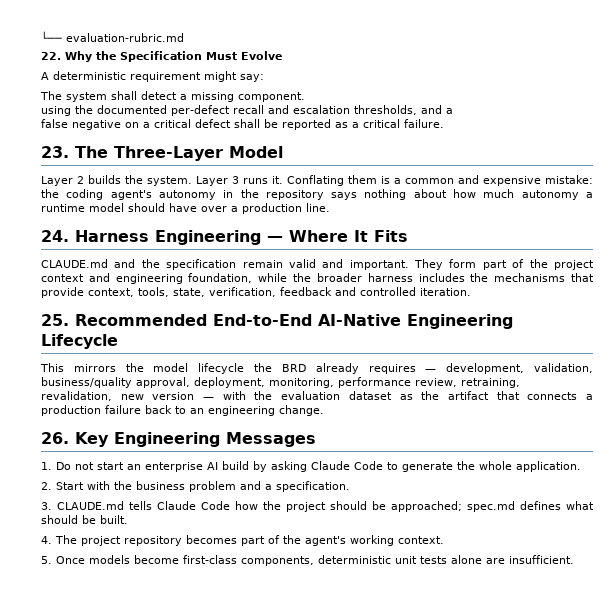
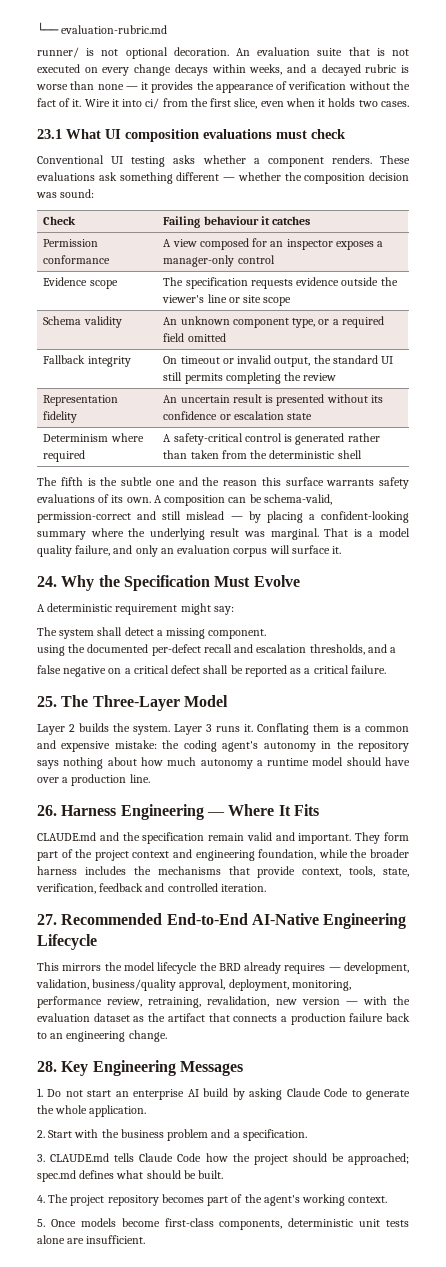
[41,52,61,60] 22. -> [37,47,409,59] [37,64,409,76] [36,81,410,93] [37,98,409,109] [37,129,346,142] [37,155,410,167] [37,172,409,184] [36,189,95,198] [43,216,77,225] [163,216,311,228] [43,239,99,247] [43,255,111,264] [163,238,383,250] [163,255,275,267] [43,277,118,289] [163,277,398,289] [162,294,292,306] [43,316,122,328] [163,316,384,328] [163,333,226,342] [43,355,131,367] [163,355,393,367] [163,372,337,384] [43,395,119,406] [43,411,78,423] [163,394,383,406] [163,411,313,420] [43,433,144,442] [43,450,86,462] [163,433,380,445] [163,450,362,459] [37,477,409,489] [37,494,332,506] [37,511,409,523] [37,528,411,540] [37,545,342,557] [37,576,57,587] runner/ is not optional decoration. An evaluation suite that is not executed on every change decays within weeks, and a decayed rubric is worse than none — it provides the appearance of verification without the fact of it. Wire it into ci/ from the first slice, even when it holds two cases. // 23.1 What UI composition evaluations must check // Conventional UI testing asks whether a component renders. These evaluations ask something different — whether the composition decision was sound: // Check | Failing behaviour it catches // Permission conformance | A view composed for an inspector exposes a manager-only control // Evidence scope | The specification requests evidence outside the viewer's line or site scope // Schema validity | An unknown component type, or a required field omitted // Fallback integrity | On timeout or invalid output, the standard UI still permits completing the review // Representation fidelity | An uncertain result is presented without its confidence or escalation state // Determinism where required | A safety-critical control is generated rather than taken from the deterministic shell // The fifth is the subtle one and the reason this surface warrants safety evaluations of its own. A composition can be schema-valid, permission-correct and still mislead — by placing a confident-looking summary where the underlying result was marginal. That is a model quality failure, and only an evaluation corpus will surface it. // 24.
[41,146,69,158] 23. -> [37,696,57,707] 25.
[41,230,69,242] 24. -> [37,805,57,816] 26.
[41,314,69,326] 25. -> [37,914,57,925] 27.
[41,432,69,444] 26. -> [37,1061,57,1072] 28.

